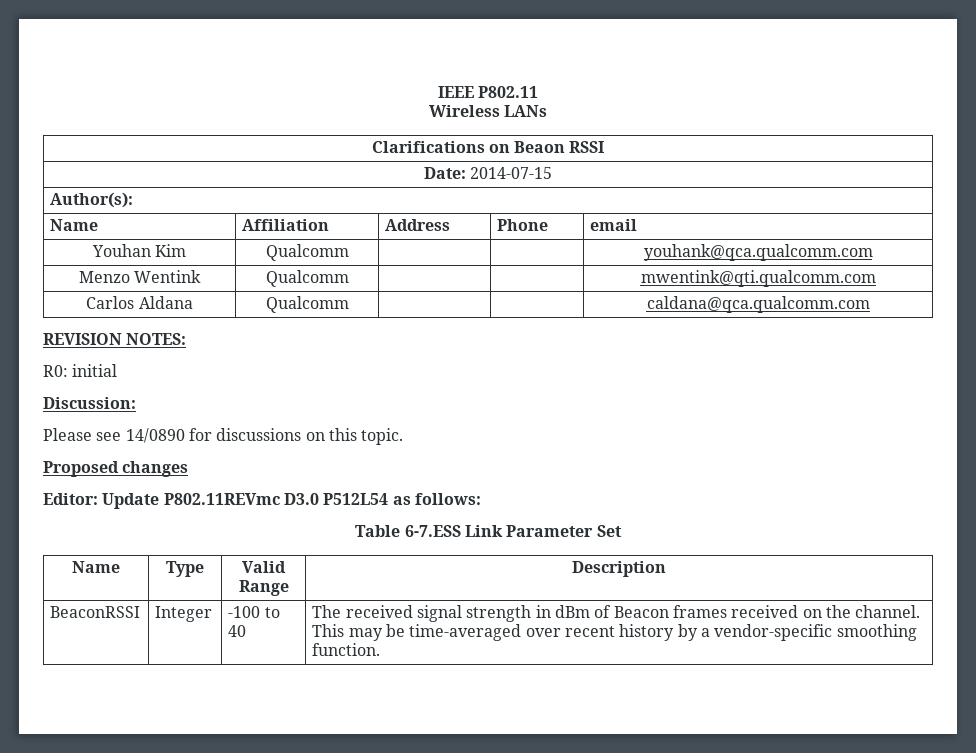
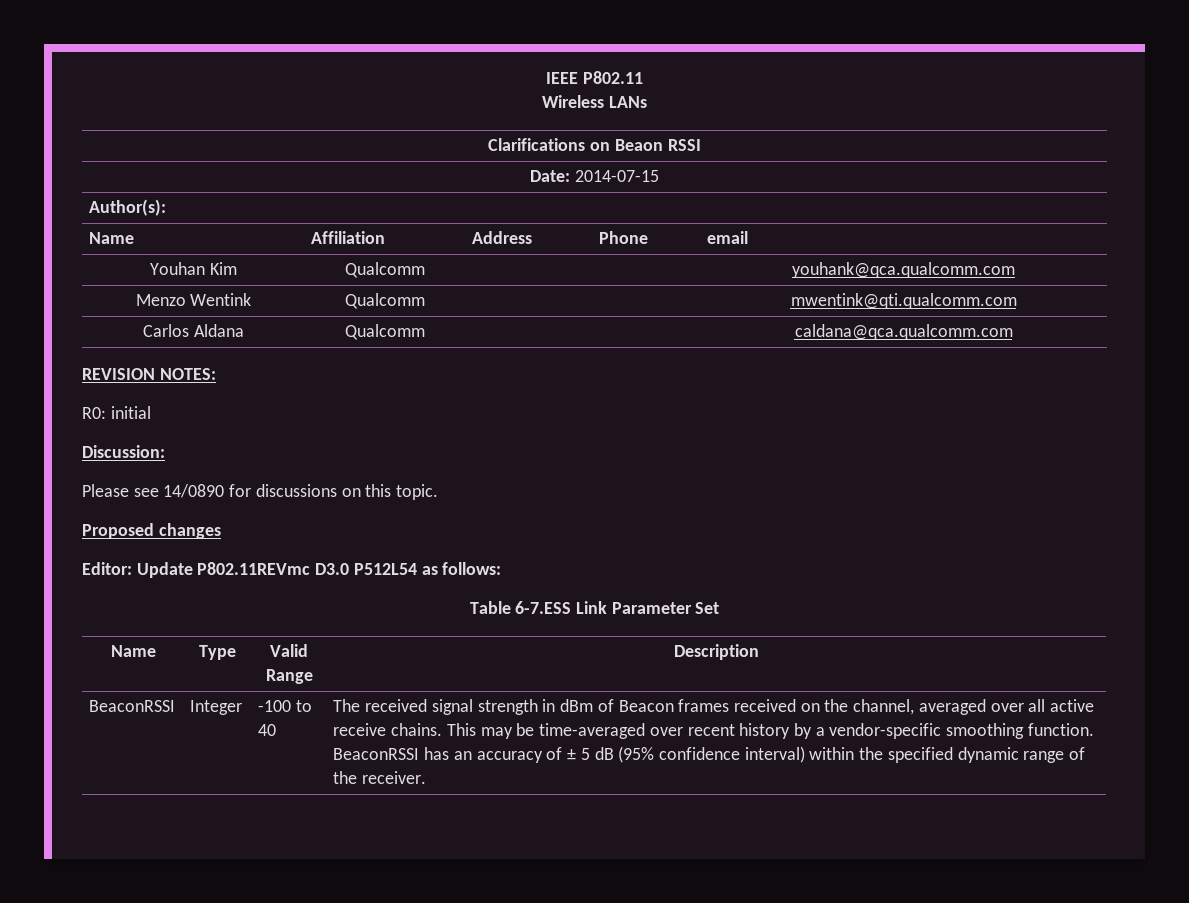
[855,605,921,618] channel. -> [853,699,1095,715] [333,723,443,736] channel, averaged over all active receive chains.
(381, 649) none -> [333,746,1086,763] [333,771,427,784] BeaconRSSI has an accuracy of ± 5 dB (95% confidence interval) within the specified dynamic range of the receiver.

